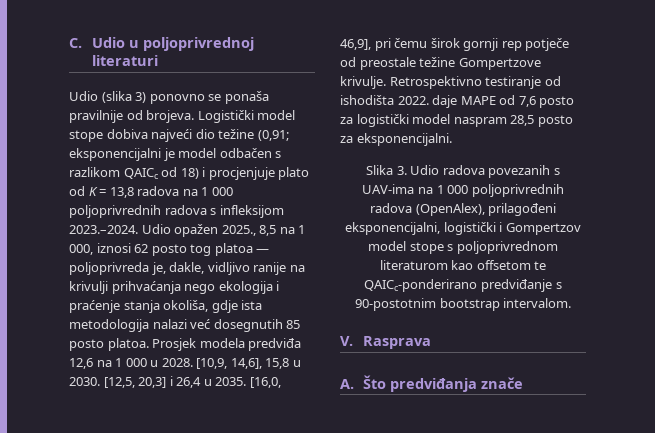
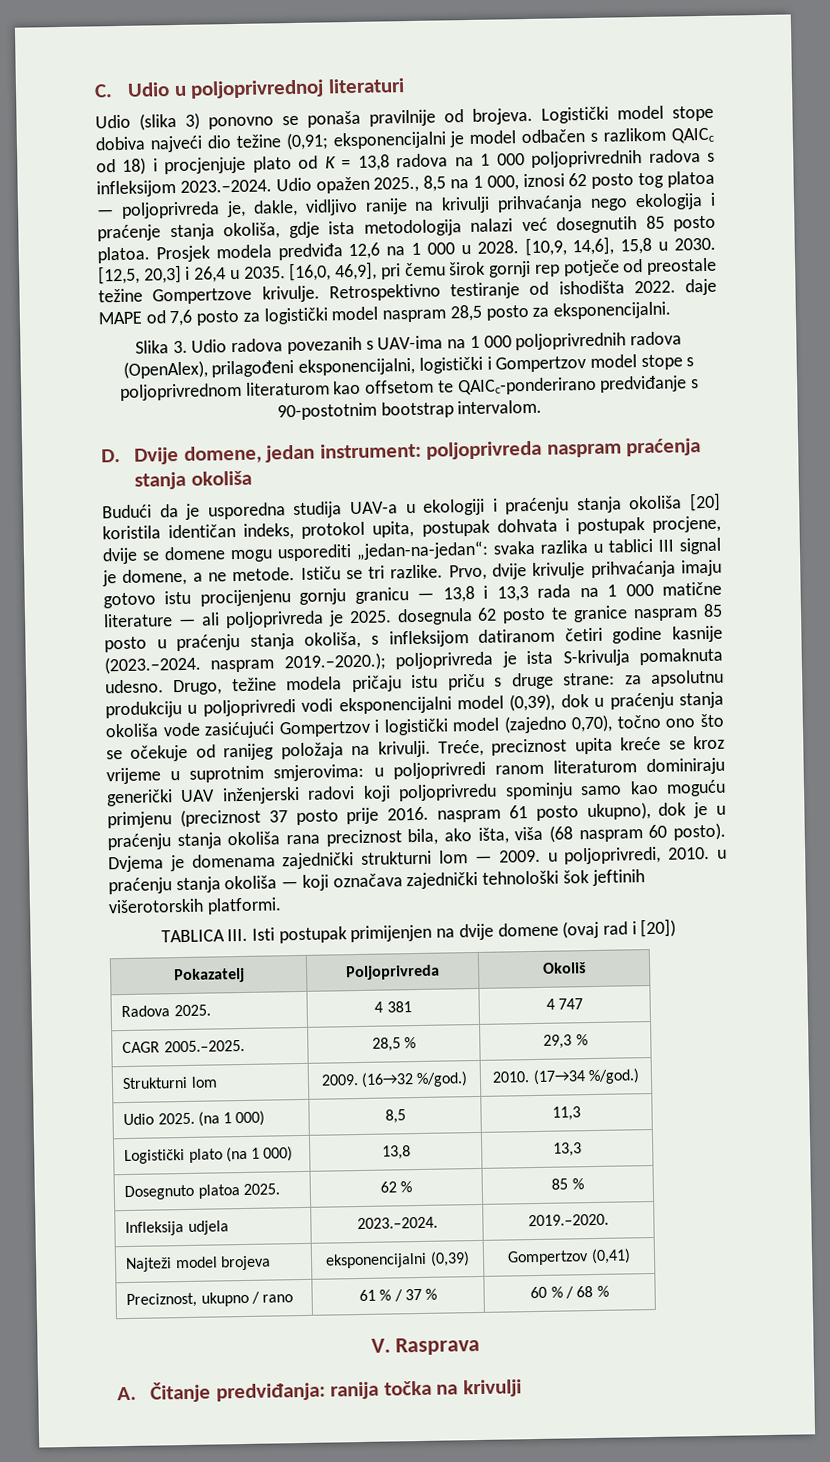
[340,336,431,349] [340,375,523,392] V. Rasprava // A. Što predviđanja znače -> [101,438,702,465] [134,470,252,490] [102,492,721,520] [102,515,721,540] [102,537,722,565] [102,559,723,587] [103,581,722,609] [103,603,723,629] [104,625,724,653] [104,647,724,675] [105,669,724,696] [105,691,724,719] [105,713,724,739] [106,735,725,762] [106,757,725,785] [106,779,726,807] [107,801,727,829] [107,822,726,851] [108,846,727,873] [108,869,645,895] [108,897,282,915] [160,918,677,944] [173,967,245,984] [346,964,440,981] [542,962,587,974] [121,1004,211,1018] [374,1001,412,1013] [545,998,584,1010] [122,1039,245,1054] [371,1037,417,1052] [543,1034,588,1049] [122,1076,218,1090] [320,1071,469,1088] [492,1068,640,1086] [123,1110,266,1127] [384,1109,406,1124] [552,1106,581,1121] [124,1146,294,1165] [381,1145,411,1160] [553,1142,582,1157] [124,1183,280,1201] [379,1181,413,1193] [551,1178,584,1190] [125,1220,229,1237] [356,1216,438,1230] [528,1213,609,1227] [125,1255,271,1273] [325,1251,470,1269] [507,1248,631,1266] [126,1291,294,1309] [358,1288,438,1302] [530,1285,609,1299] [370,1336,481,1356] [117,1379,522,1403] D. Dvije domene, jedan instrument: poljoprivreda naspram praćenja stanja okoliša // Budući da je usporedna studija UAV-a u ekologiji i praćenju stanja okoliša [20] koristila identičan indeks, protokol upita, postupak dohvata i postupak procjene, dvije se domene mogu usporediti „jedan-na-jedan“: svaka razlika u tablici III signal je domene, a ne metode. Ističu se tri razlike. Prvo, dvije krivulje prihvaćanja imaju gotovo istu procijenjenu gornju granicu — 13,8 i 13,3 rada na 1 000 matične literature — ali poljoprivreda je 2025. dosegnula 62 posto te granice naspram 85 posto u praćenju stanja okoliša, s infleksijom datiranom četiri godine kasnije (2023.–2024. naspram 2019.–2020.); poljoprivreda je ista S-krivulja pomaknuta udesno. Drugo, težine modela pričaju istu priču s druge strane: za apsolutnu produkciju u poljoprivredi vodi eksponencijalni model (0,39), dok u praćenju stanja okoliša vode zasićujući Gompertzov i logistički model (zajedno 0,70), točno ono što se očekuje od ranijeg položaja na krivulji. Treće, preciznost upita kreće se kroz vrijeme u suprotnim smjerovima: u poljoprivredi ranom literaturom dominiraju generički UAV inženjerski radovi koji poljoprivredu spominju samo kao moguću primjenu (preciznost 37 posto prije 2016. naspram 61 posto ukupno), dok je u praćenju stanja okoliša rana preciznost bila, ako išta, viša (68 naspram 60 posto). Dvjema je domenama zajednički strukturni lom — 2009. u poljoprivredi, 2010. u praćenju stanja okoliša — koji označava zajednički tehnološki šok jeftinih višerotorskih platformi. // TABLICA III. Isti postupak primijenjen na dvije domene (ovaj rad i [20]) // Pokazatelj | Poljoprivreda | Okoliš // Radova 2025. | 4 381 | 4 747 // CAGR 2005.–2025. | 28,5 % | 29,3 % // Strukturni lom | 2009. (16→32 %/god.) | 2010. (17→34 %/god.) // Udio 2025. (na 1 000) | 8,5 | 11,3 // Logistički plato (na 1 000) | 13,8 | 13,3 // Dosegnuto platoa 2025. | 62 % | 85 % // Infleksija udjela | 2023.–2024. | 2019.–2020. // Najteži model brojeva | eksponencijalni (0,39) | Gompertzov (0,41) // Preciznost, ukupno / rano | 61 % / 37 % | 60 % / 68 % // V. Rasprava // A. Čitanje predviđanja: ranija točka na krivulji

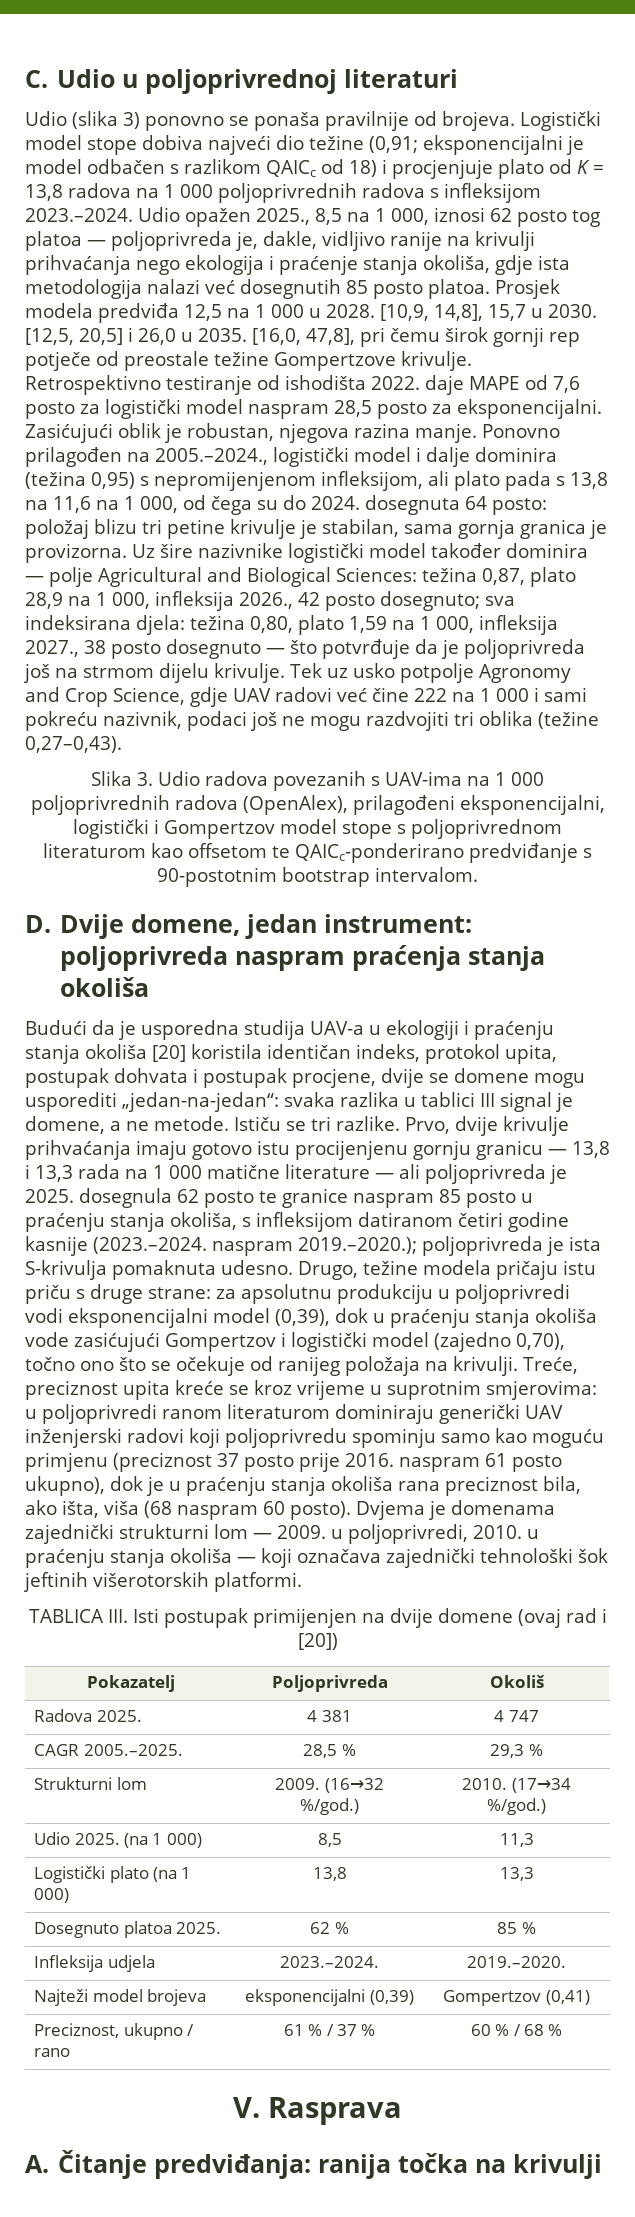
[348,242,381,260] 12,6 -> [184,304,222,321] 12,5
[572,236,653,256] 14,6], 15,8 -> [434,304,526,321] 14,8], 15,7
[143,264,227,284] 20,3] i 26,4 -> [79,327,176,345] 20,5] i 26,0
[334,261,378,281] 46,9], -> [306,328,355,345] 47,8],
(671, 310) none -> [25,423,560,443] [25,447,557,467] [25,471,608,491] [25,495,547,515] [25,519,607,539] [25,543,588,563] [25,567,576,587] [25,591,515,611] [25,615,558,635] [25,639,585,659] [23,663,571,683] [25,687,587,707] [25,711,599,731] [25,736,122,753] Zasićujući oblik je robustan, njegova razina manje. Ponovno prilagođen na 2005.–2024., logistički model i dalje dominira (težina 0,95) s nepromijenjenom infleksijom, ali plato pada s 13,8 na 11,6 na 1 000, od čega su do 2024. dosegnuta 64 posto: položaj blizu tri petine krivulje je stabilan, sama gornja granica je provizorna. Uz šire nazivnike logistički model također dominira — polje Agricultural and Biological Sciences: težina 0,87, plato 28,9 na 1 000, infleksija 2026., 42 posto dosegnuto; sva indeksirana djela: težina 0,80, plato 1,59 na 1 000, infleksija 2027., 38 posto dosegnuto — što potvrđuje da je poljoprivreda još na strmom dijelu krivulje. Tek uz usko potpolje Agronomy and Crop Science, gdje UAV radovi već čine 222 na 1 000 i sami pokreću nazivnik, podaci još ne mogu razdvojiti tri oblika (težine 0,27–0,43).

